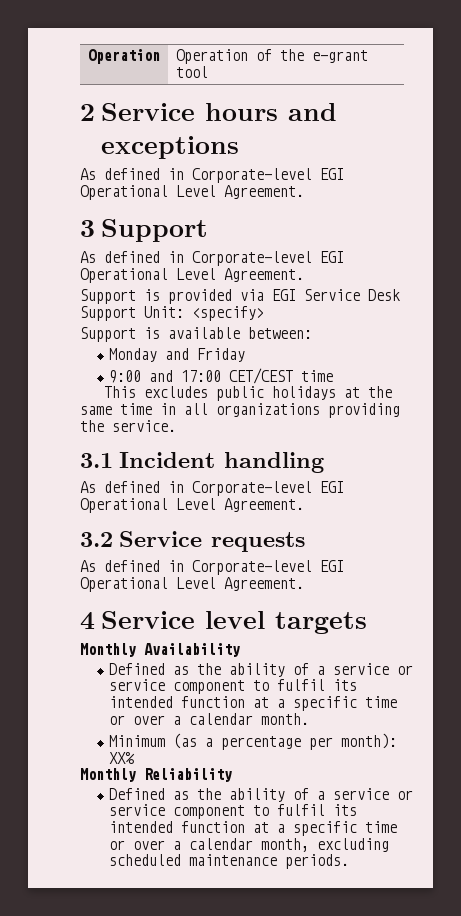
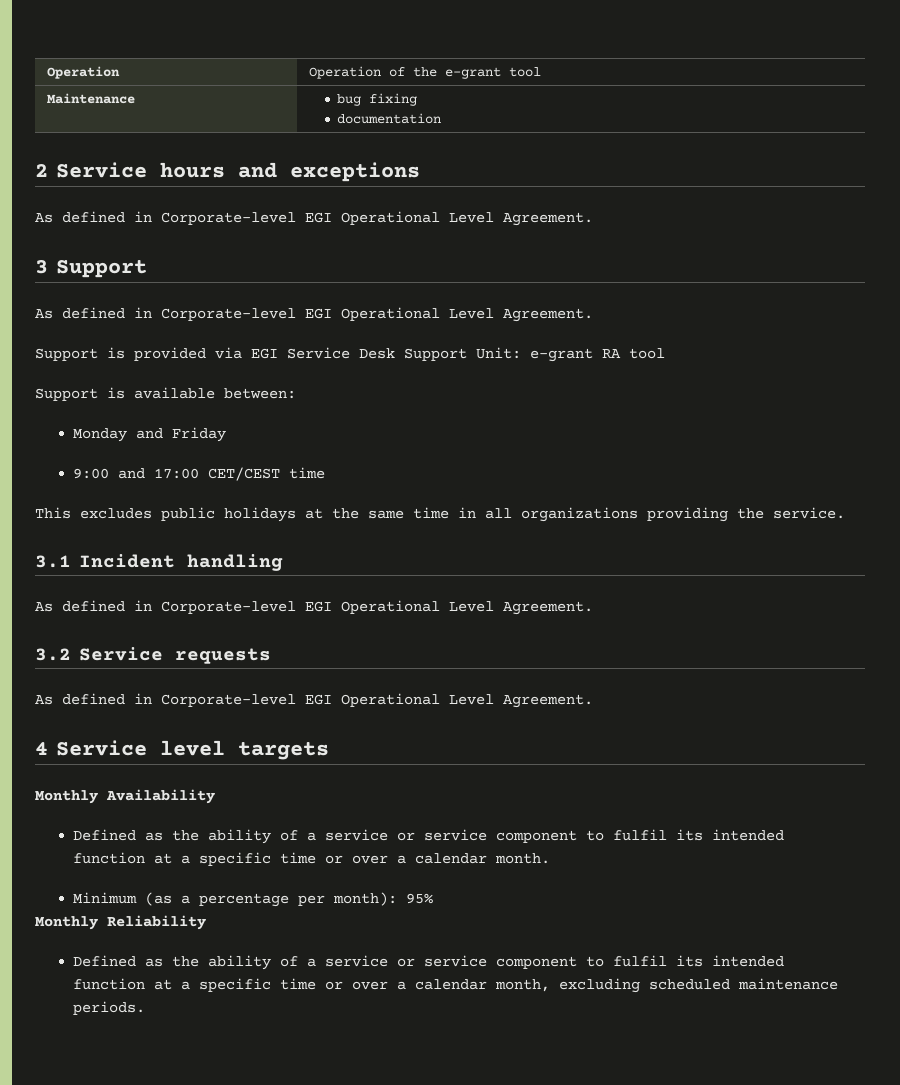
(208, 72) none -> [47,93,136,104] [337,93,418,106] [337,113,442,124] // Maintenance | bug fixing // documentation
[192,306,264,321] <specify> -> [530,348,665,362] e-grant RA tool
[108,752,135,764] XX% -> [406,893,434,904] 95%

